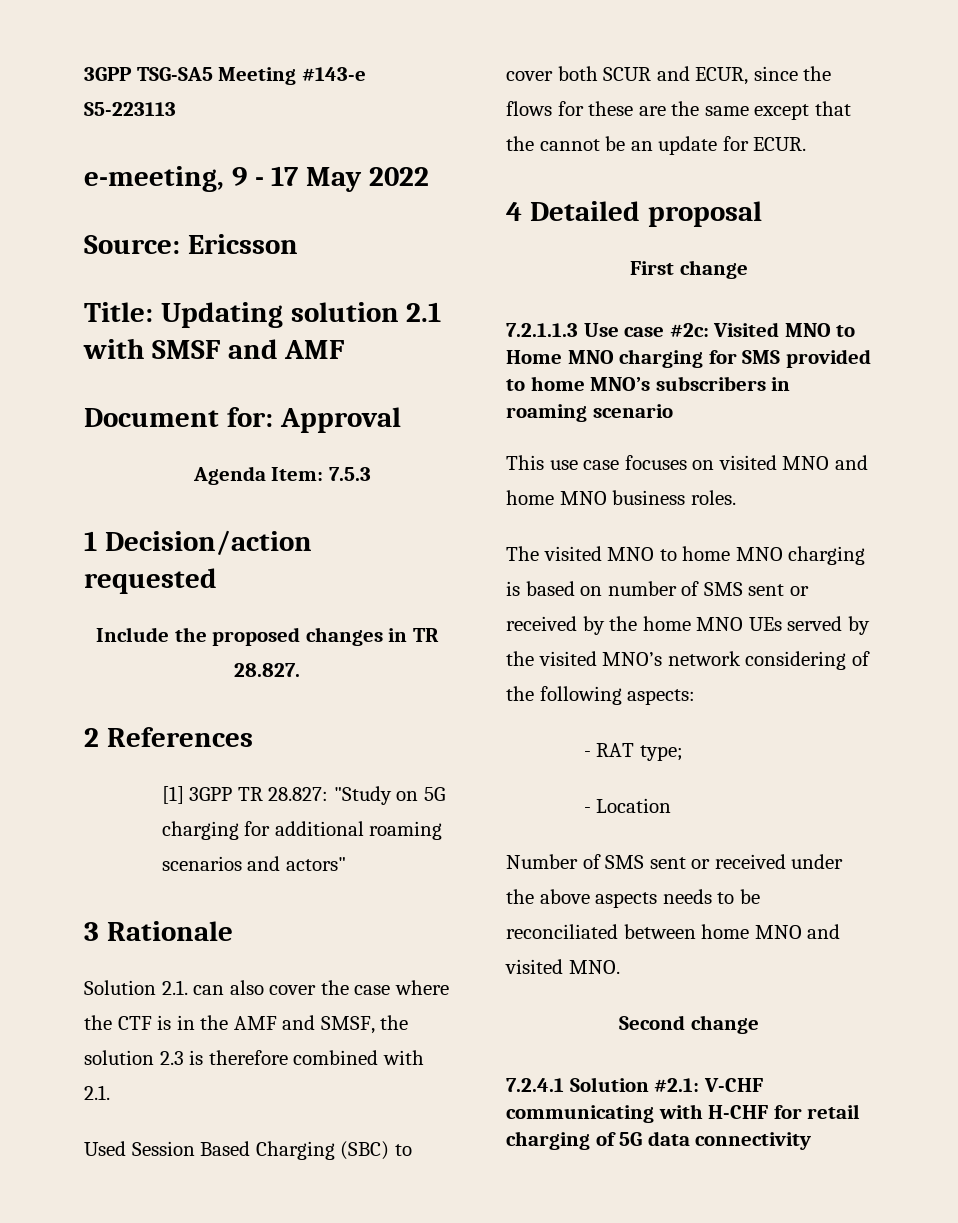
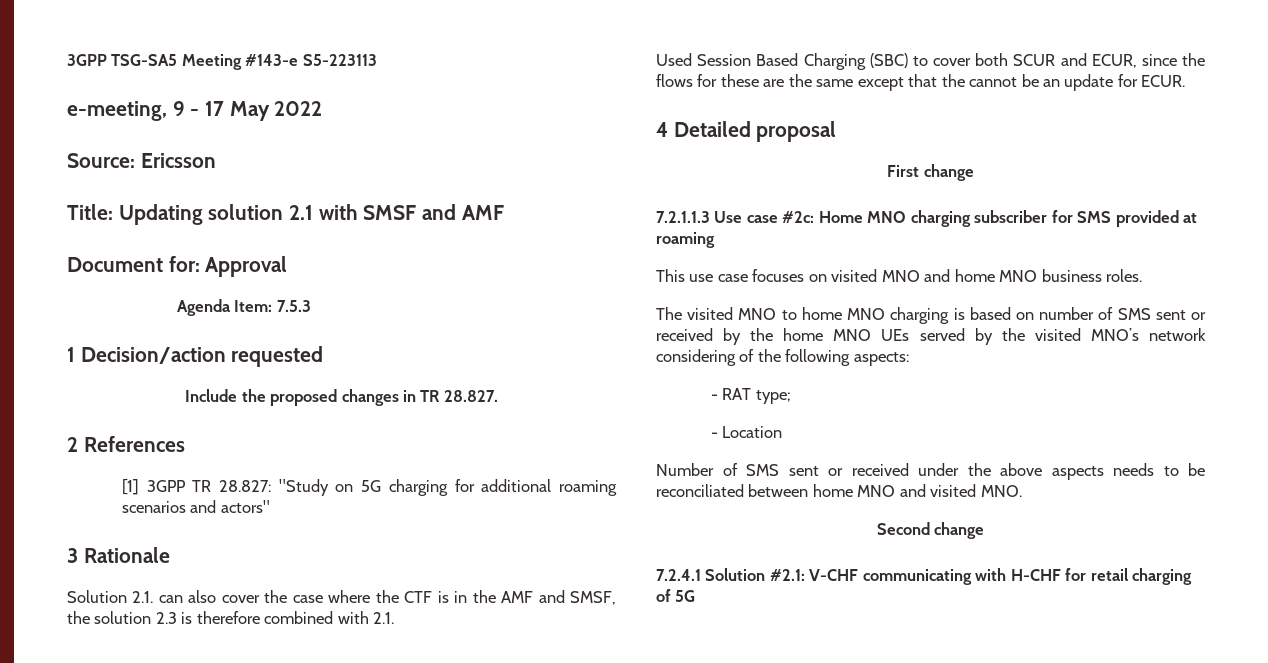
[713,322,856,337] Visited MNO to -> (815, 217) none
(704, 358) none -> [974,210,1048,223] subscriber
[506,376,791,391] [506,404,673,422] to home MNO’s subscribers in roaming scenario -> [1183,213,1198,223] [656,232,715,248] at roaming
[647,1131,812,1150] data connectivity -> (696, 596) none

